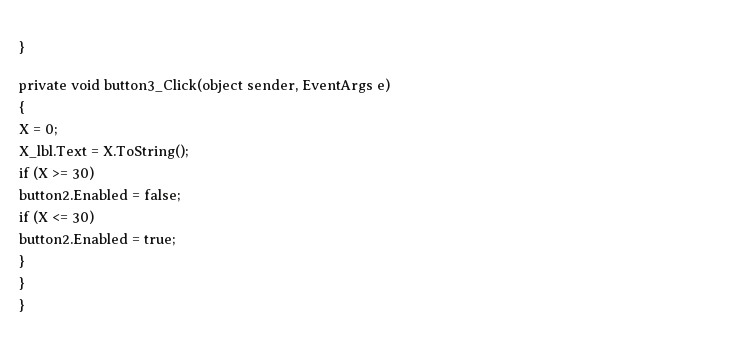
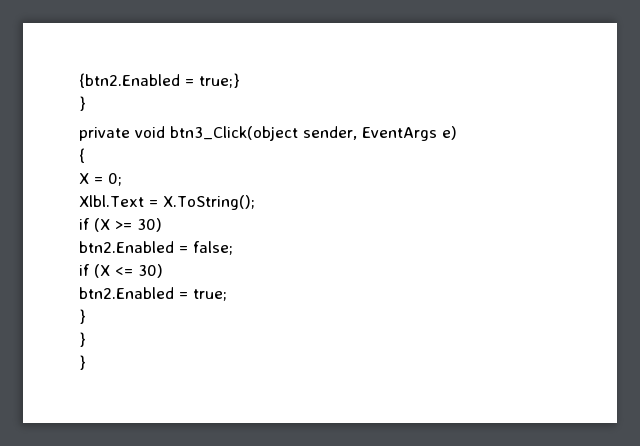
(19, 47) none -> [79,73,240,88] {btn2.Enabled = true;} //
[104,78,243,93] button3_Click(object -> [170,126,298,141] btn3_Click(object
[19,145,87,158] X_lbl.Text -> [79,195,144,207] Xlbl.Text
[19,189,128,200] button2.Enabled -> [79,241,174,253] btn2.Enabled
[19,233,128,244] button2.Enabled -> [79,287,174,299] btn2.Enabled

